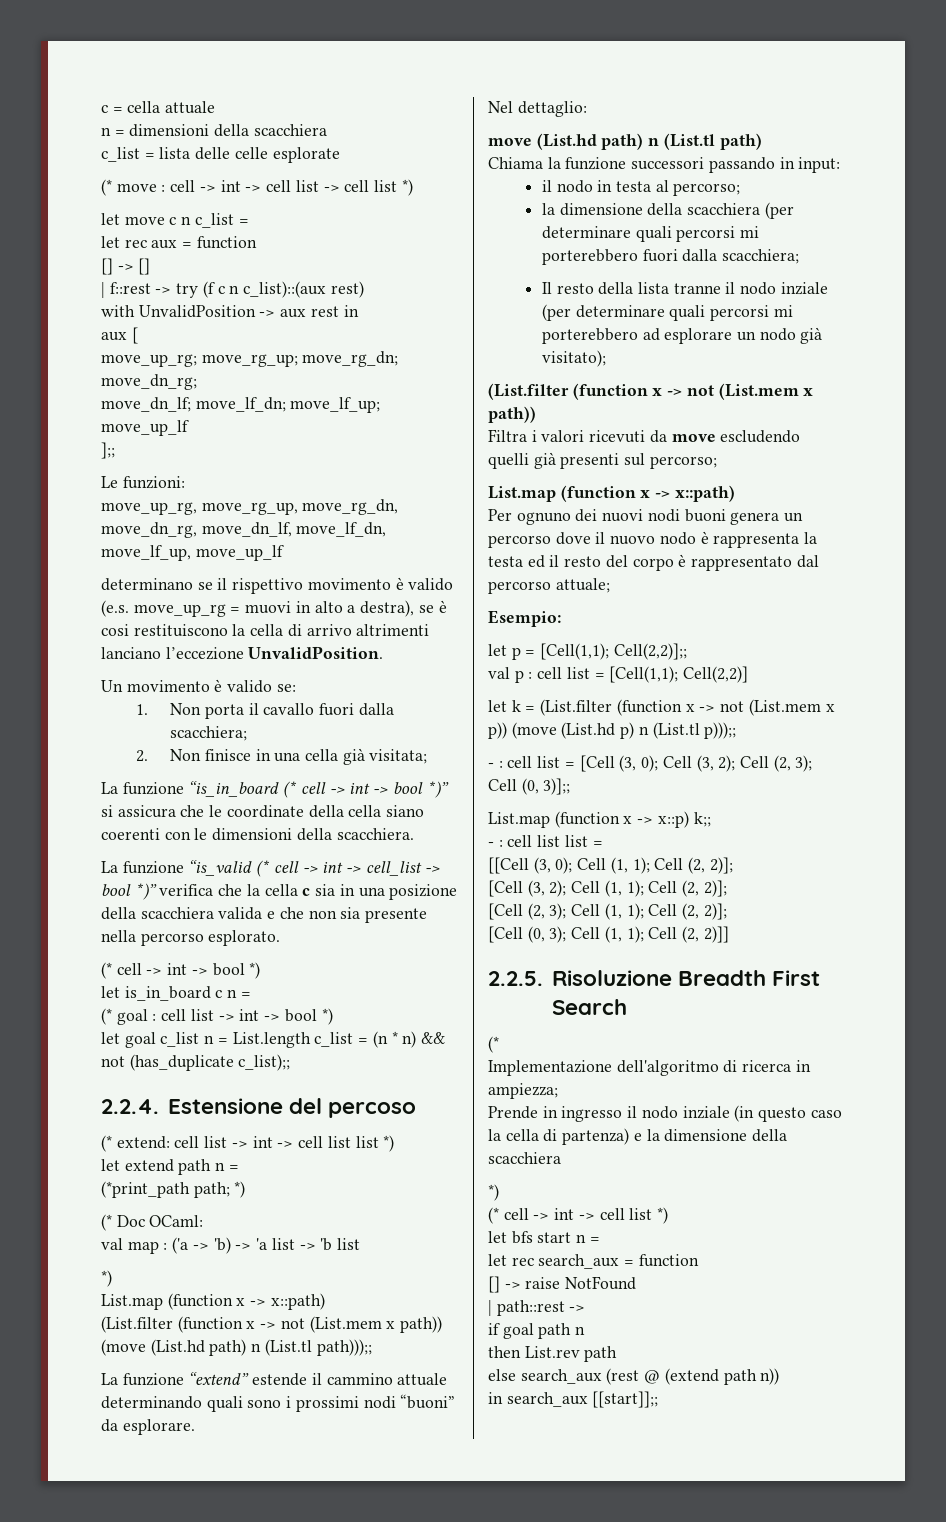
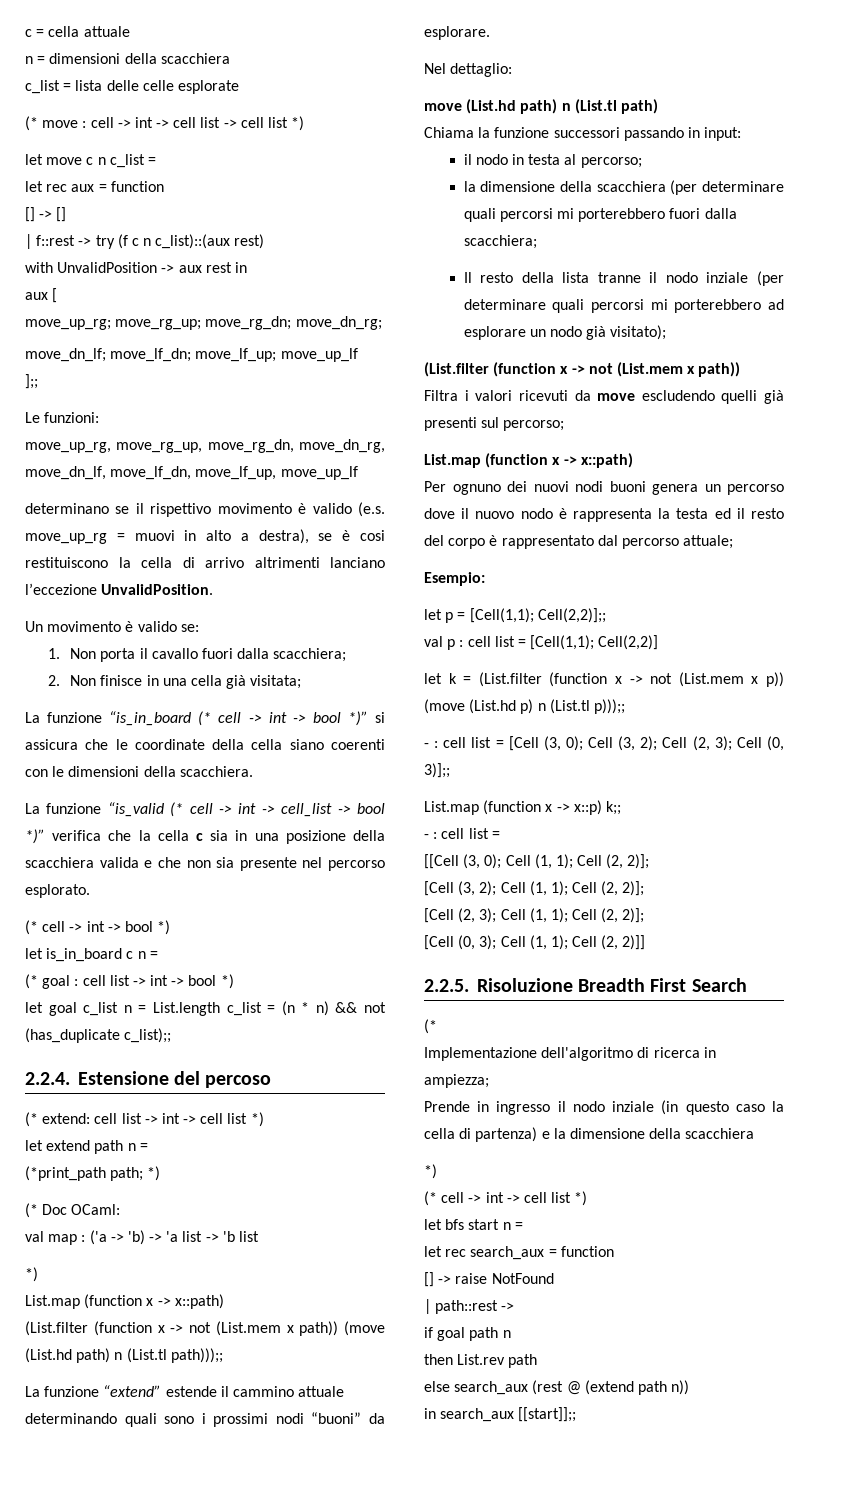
[101,930,136,942] nella -> [302,857,323,868] nel
[355,1136,379,1148] list -> (248, 1118) none
[564,835,588,847] list -> (489, 833) none

